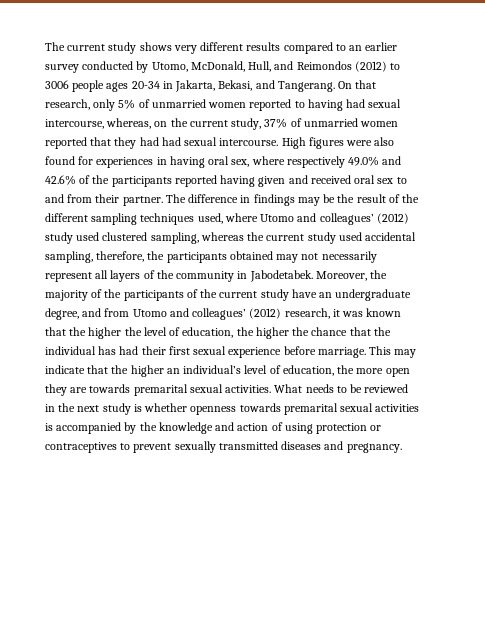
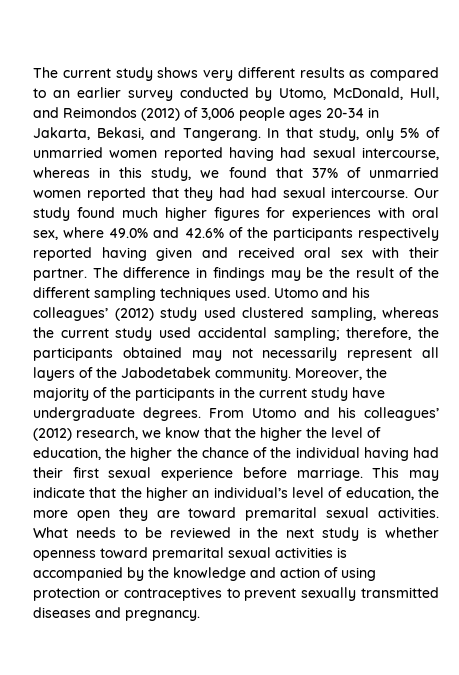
(281, 46) none -> [349,70,366,78] as
[390,63,401,70] [45,80,69,89] to 3006 -> [184,107,235,120] of 3,006
[338,80,377,89] [45,99,90,110] On that research, -> [267,127,360,141] In that study,
[294,101,305,108] to -> (223, 154) none
[106,118,262,130] whereas, on the current study, -> [33,167,303,181] whereas in this study, we found that
[281,137,395,149] [45,156,205,168] High figures were also found for experiences in having -> [414,188,439,198] [33,207,406,221] Our study found much higher figures for experiences with
[286,156,345,168] respectively -> (105, 232) none
(172, 181) none -> [358,227,439,241] respectively
[396,177,407,184] [45,194,93,203] to and from -> [372,247,400,258] with
[197,213,317,224] used, where Utomo and -> [235,287,370,298] used. Utomo and his
[45,251,93,263] sampling, -> [273,327,340,341] sampling;
[176,270,313,282] community in Jabodetabek. -> [121,367,291,381] Jabodetabek community.
[186,289,198,298] of -> [219,387,230,398] in
[319,289,412,301] [45,308,189,320] an undergraduate degree, and from Utomo and -> [33,407,356,421] undergraduate degrees. From Utomo and his
[332,308,402,317] it was known -> [142,427,200,438] we know
[349,327,371,336] that -> [253,447,268,458] of
[98,346,117,355] has -> [363,447,409,461] having
[89,384,131,393] towards -> [188,507,237,518] toward
[239,403,281,412] towards -> [100,547,148,558] toward

